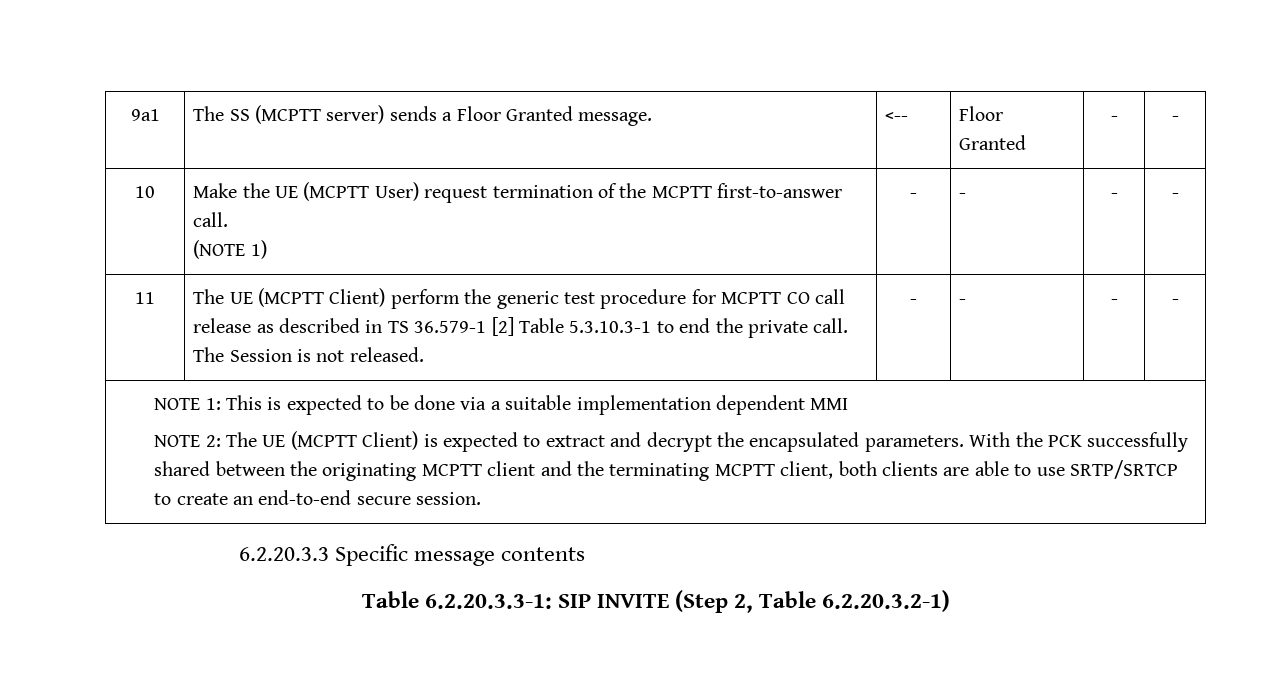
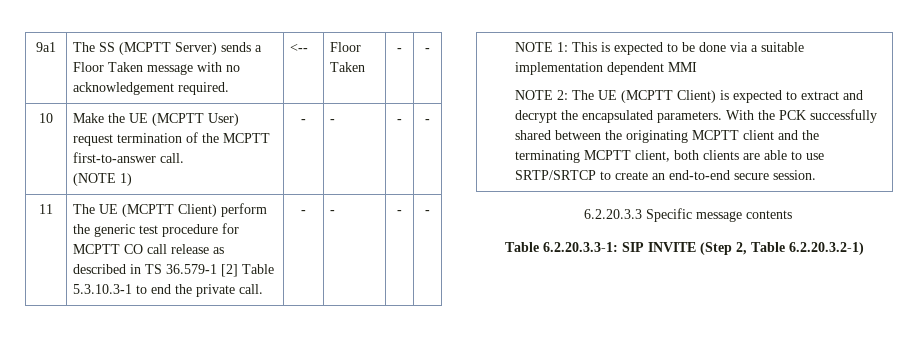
[326,105,385,124] server) -> [175,42,218,55] Server)
[505,106,653,126] Granted message. -> [108,62,241,75] [73,82,230,95] Taken message with no acknowledgement required.
[959,135,1027,150] Granted -> [330,62,366,72] Taken
[193,347,424,362] The Session is not released. -> (264, 289) none

